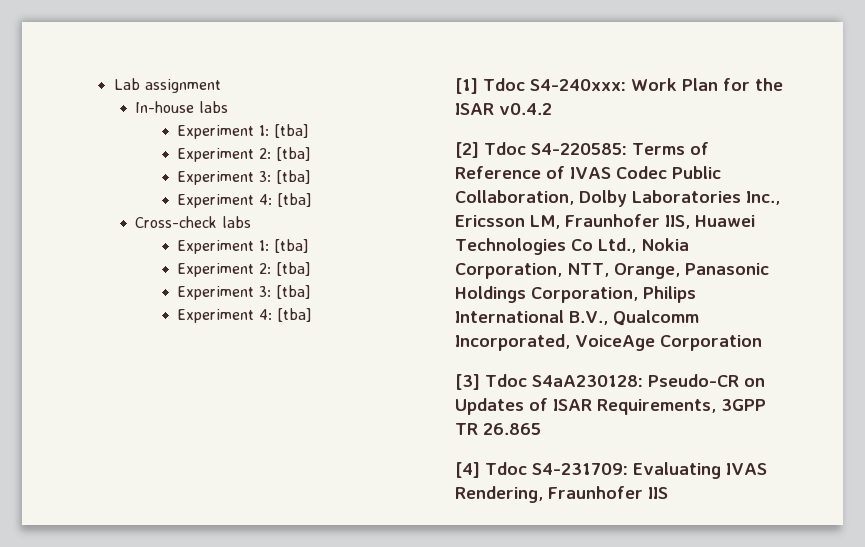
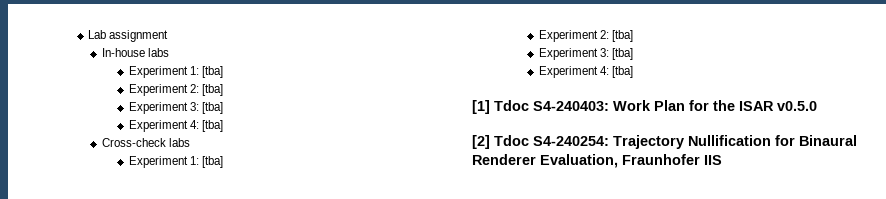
[529,79,626,91] S4-240xxx: -> [533,101,609,111] S4-240403:
[499,103,552,115] v0.4.2 -> [777,101,817,111] v0.5.0
[530,142,709,155] [455,166,721,179] [455,190,780,207] [455,214,755,229] [455,238,689,255] [455,263,769,279] [455,286,696,303] [455,310,699,326] [455,334,762,351] [455,374,765,390] [455,398,766,415] [455,423,541,435] [455,462,767,479] [455,486,543,503] S4-220585: Terms of Reference of IVAS Codec Public Collaboration, Dolby Laboratories Inc., Ericsson LM, Fraunhofer IIS, Huawei Technologies Co Ltd., Nokia Corporation, NTT, Orange, Panasonic Holdings Corporation, Philips International B.V., Qualcomm Incorporated, VoiceAge Corporation // [3] Tdoc S4aA230128: Pseudo-CR on Updates of ISAR Requirements, 3GPP TR 26.865 // [4] Tdoc S4-231709: Evaluating IVAS Rendering, -> [533,135,857,149] [472,154,618,168] S4-240254: Trajectory Nullification for Binaural Renderer Evaluation,

